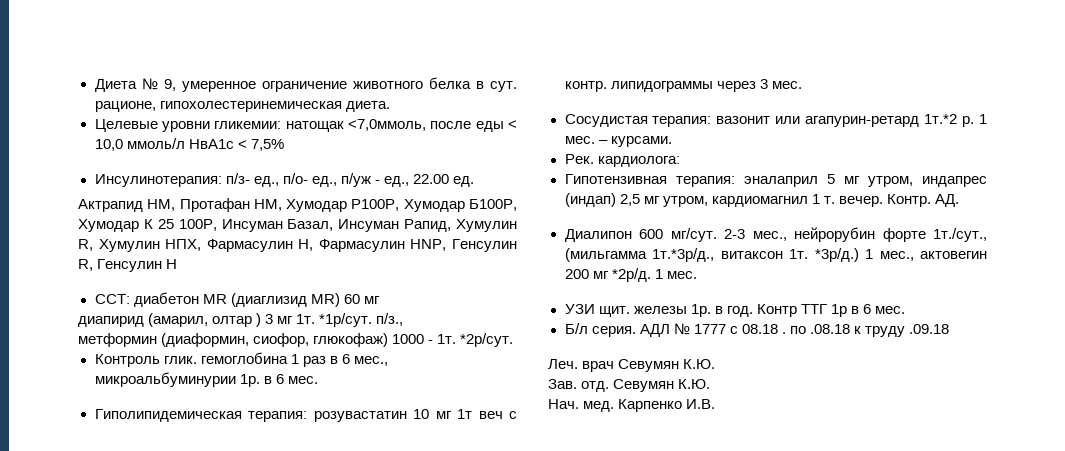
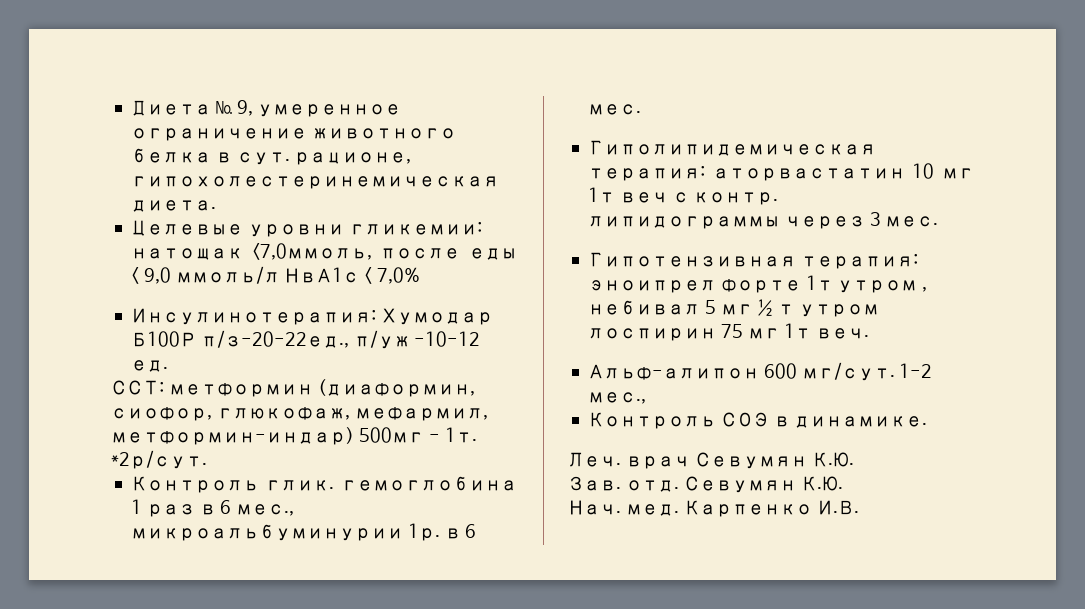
[94,139,123,151] 10,0 -> [143,267,171,284] 9,0
[250,139,284,151] 7,5% -> [377,267,421,284] 7,0%
[225,173,474,187] [78,198,517,212] [78,219,517,232] [78,239,517,252] [78,259,178,272] [94,292,380,307] [78,313,404,327] [78,333,425,347] п/з- ед., п/о- ед., п/уж - ед., 22.00 ед. // Актрапид НМ, Протафан НМ, Хумодар Р100Р, Хумодар Б100Р, Хумодар К 25 100Р, Инсуман Базал, Инсуман Рапид, Хумулин R, Хумулин НПХ, Фармасулин Н, Фармасулин НNР, Генсулин R, Генсулин Н // ССТ: диабетон МR (диаглизид МR) 60 мг // диапирид (амарил, олтар ) 3 мг 1т. *1р/сут. п/з., // метформин (диаформин, сиофор, глюкофаж) 1000 -> [380,308,493,325] [130,330,481,349] [130,360,168,372] [111,379,475,397] [111,407,488,421] [111,427,424,445] Хумодар Б100Р п/з-20-22ед., п/уж -10-12 ед. // ССТ: метформин (диаформин, сиофор, глюкофаж, мефармил, метформин-индар) 500мг
[313,411,407,422] розувастатин -> [712,168,905,181] аторвастатин
[564,114,988,127] [564,136,672,147] [564,154,680,167] [564,174,987,187] [564,193,959,207] [564,229,632,242] Сосудистая терапия: вазонит или агапурин-ретард 1т.*2 р. 1 мес. – курсами. // Рек. кардиолога: // Гипотензивная терапия: эналаприл 5 мг утром, индапрес (индап) 2,5 мг утром, кардиомагнил 1 т. вечер. Контр. АД. // Диалипон -> [587,252,918,269] [587,275,928,293] [587,299,880,317] [587,323,870,341] [587,364,759,380] Гипотензивная терапия: эноипрел форте 1т утром , небивал 5 мг ½ т утром лоспирин 75 мг 1т веч. // Альф-алипон
[724,227,987,242] [564,248,987,262] [564,268,697,282] [564,304,906,317] [564,323,950,337] 2-3 мес., нейрорубин форте 1т./сут., (мильгамма 1т.*3р/д., витаксон 1т. *3р/д.) 1 мес., актовегин 200 мг *2р/д. 1 мес. // УЗИ щит. железы 1р. в год. Контр ТТГ 1р в 6 мес. // Б/л серия. АДЛ № 1777 с 08.18 . по .08.18 к труду .09.18 -> [899,363,933,378] [587,392,646,404] [587,412,928,429] 1-2 мес., // Контроль СОЭ в динамике.

